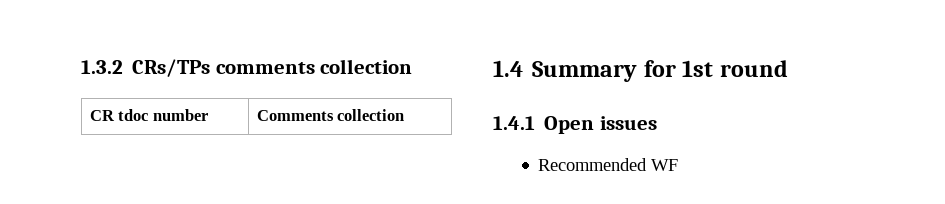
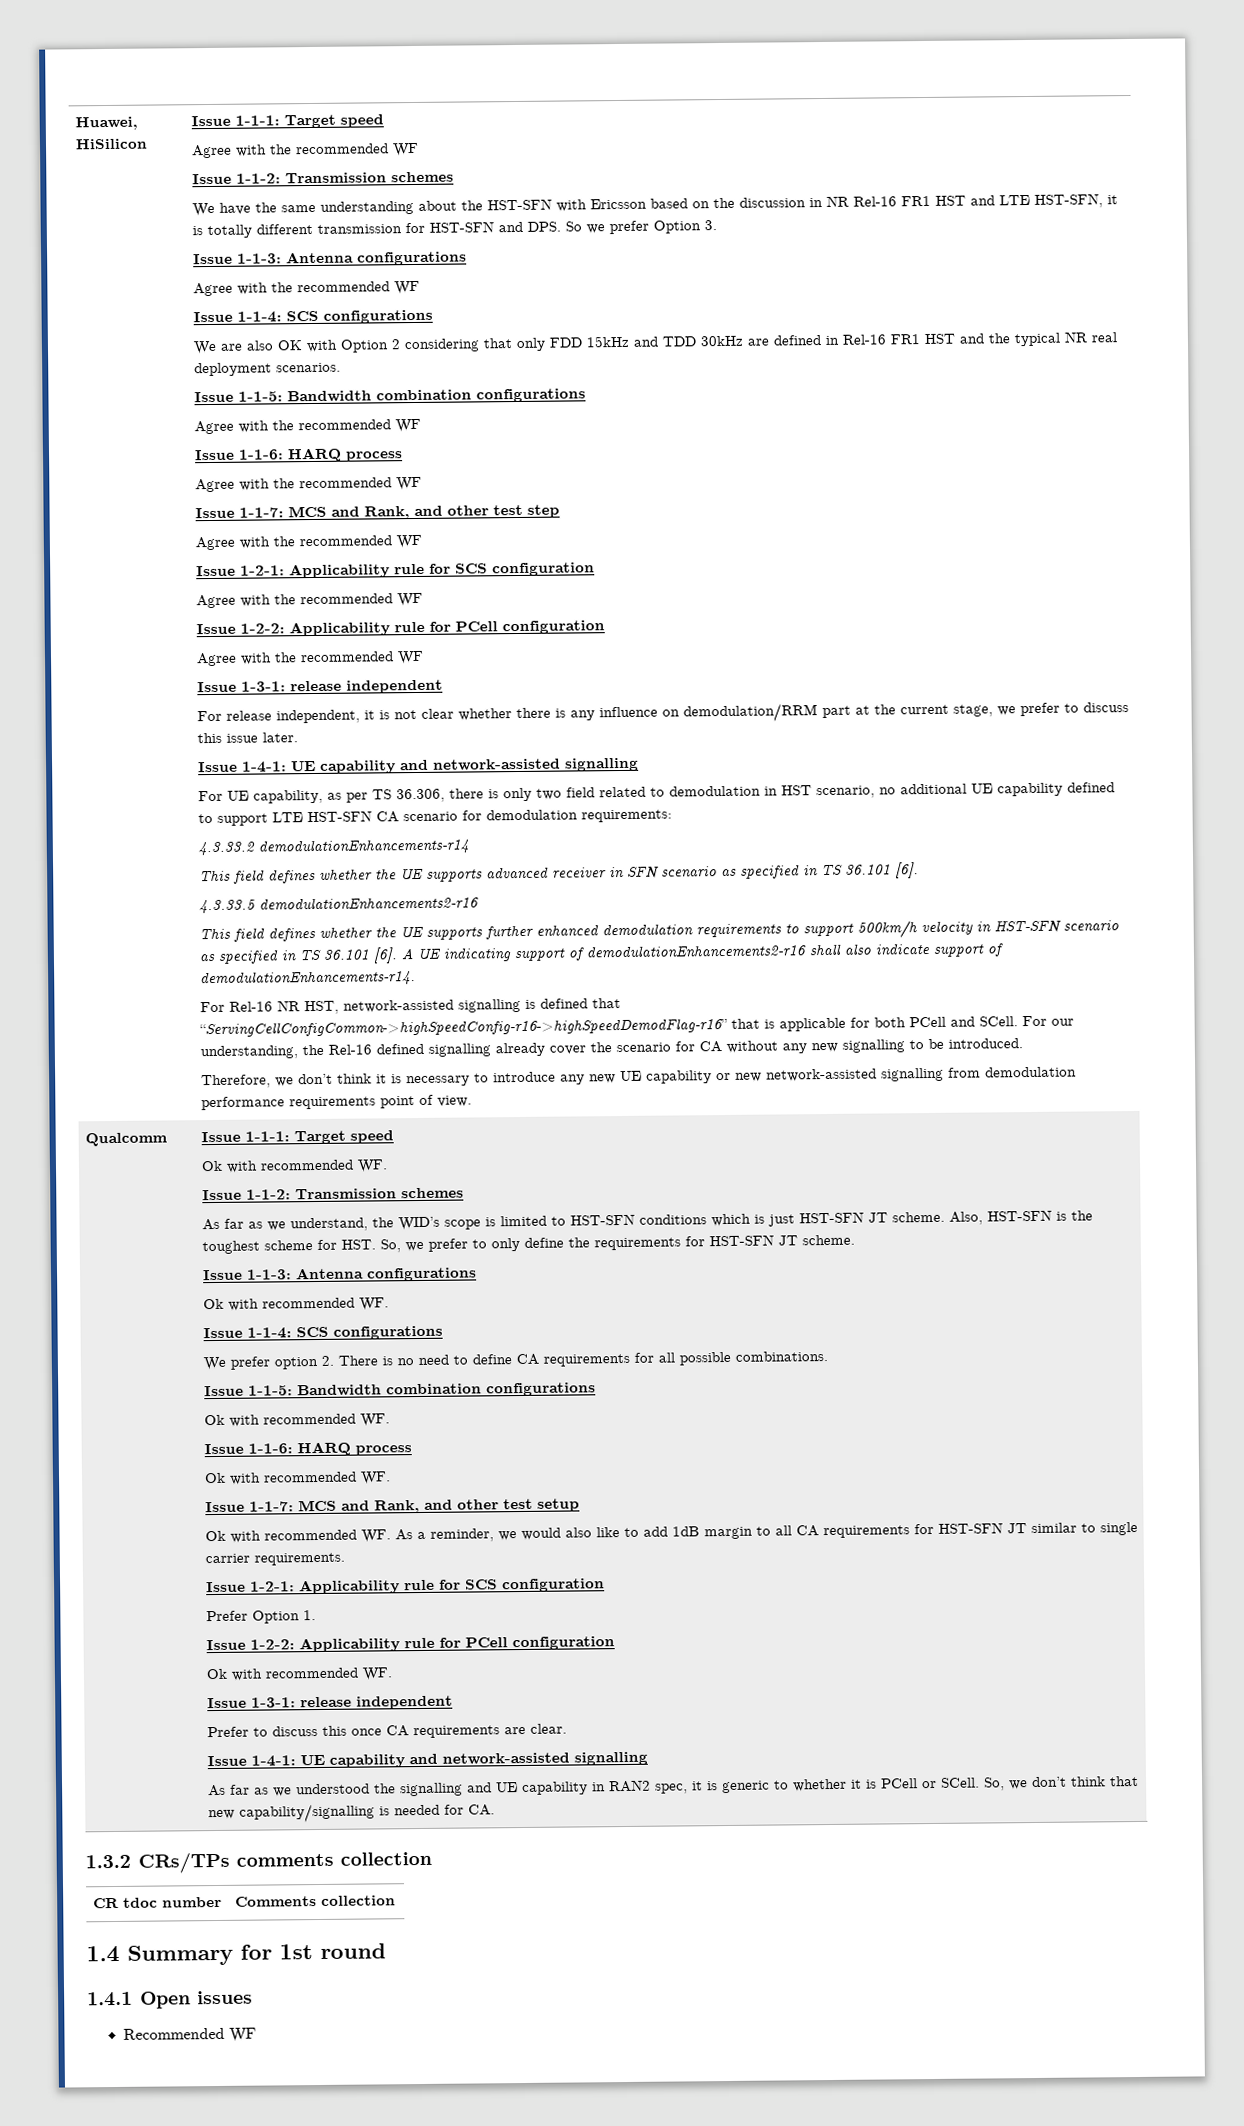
(81, 67) none -> [74,116,138,131] [74,138,148,150] [190,114,384,129] [191,142,419,159] [191,171,454,185] [191,193,1118,217] [191,220,717,239] [192,251,467,266] [192,280,420,297] [192,309,433,324] [192,331,1117,355] [193,362,341,377] [193,388,586,403] [193,418,421,435] [193,447,403,463] [194,476,422,493] [194,504,560,520] [194,534,422,551] [195,562,595,579] [195,592,423,609] [195,620,605,637] [195,650,424,667] [196,679,443,694] [196,702,1129,724] [196,732,298,744] [197,757,639,774] [197,782,1115,804] [197,809,672,826] [197,838,469,856] [198,862,919,884] [198,896,479,914] [198,919,1119,942] [198,942,1003,964] [199,970,416,987] [199,998,621,1015] [198,1015,1074,1038] [199,1038,1023,1060] [200,1066,1077,1089] [200,1094,472,1111] [84,1132,168,1147] [200,1130,394,1145] [200,1159,388,1173] [201,1187,464,1201] [201,1209,1093,1232] [201,1234,855,1255] [202,1267,477,1282] [202,1297,389,1311] [202,1325,443,1340] [202,1351,828,1371] [203,1382,596,1397] [203,1413,390,1427] [203,1441,412,1457] [203,1471,391,1485] [204,1498,580,1514] [204,1521,1138,1543] [204,1552,345,1566] [205,1578,605,1595] [205,1610,316,1624] [205,1636,615,1653] [205,1667,393,1681] [206,1695,453,1710] [206,1723,567,1739] [206,1751,648,1768] [207,1775,1139,1797] [207,1803,495,1823] Huawei, HiSilicon | Issue 1-1-1: Target speed // Agree with the recommended WF // Issue 1-1-2: Transmission schemes // We have the same understanding about the HST-SFN with Ericsson based on the discussion in NR Rel-16 FR1 HST and LTE HST-SFN, it is totally different transmission for HST-SFN and DPS. So we prefer Option 3. // Issue 1-1-3: Antenna configurations // Agree with the recommended WF // Issue 1-1-4: SCS configurations // We are also OK with Option 2 considering that only FDD 15kHz and TDD 30kHz are defined in Rel-16 FR1 HST and the typical NR real deployment scenarios. // Issue 1-1-5: Bandwidth combination configurations // Agree with the recommended WF // Issue 1-1-6: HARQ process // Agree with the recommended WF // Issue 1-1-7: MCS and Rank, and other test step // Agree with the recommended WF // Issue 1-2-1: Applicability rule for SCS configuration // Agree with the recommended WF // Issue 1-2-2: Applicability rule for PCell configuration // Agree with the recommended WF // Issue 1-3-1: release independent // For release independent, it is not clear whether there is any influence on demodulation/RRM part at the current stage, we prefer to discuss this issue later. // Issue 1-4-1: UE capability and network-assisted signalling // For UE capability, as per TS 36.306, there is only two field related to demodulation in HST scenario, no additional UE capability defined to support LTE HST-SFN CA scenario for demodulation requirements: // 4.3.33.2 demodulationEnhancements-r14 // This field defines whether the UE supports advanced receiver in SFN scenario as specified in TS 36.101 [6]. // 4.3.33.5 demodulationEnhancements2-r16 // This field defines whether the UE supports further enhanced demodulation requirements to support 500km/h velocity in HST-SFN scenario as specified in TS 36.101 [6]. A UE indicating support of demodulationEnhancements2-r16 shall also indicate support of demodulationEnhancements-r14. // For Rel-16 NR HST, network-assisted signalling is defined that “ServingCellConfigCommon->highSpeedConfig-r16->highSpeedDemodFlag-r16” that is applicable for both PCell and SCell. For our understanding, the Rel-16 defined signalling already cover the scenario for CA without any new signalling to be introduced. // Therefore, we don’t think it is necessary to introduce any new UE capability or new network-assisted signalling from demodulation performance requirements point of view. // Qualcomm | Issue 1-1-1: Target speed // Ok with recommended WF. // Issue 1-1-2: Transmission schemes // As far as we understand, the WID’s scope is limited to HST-SFN conditions which is just HST-SFN JT scheme. Also, HST-SFN is the toughest scheme for HST. So, we prefer to only define the requirements for HST-SFN JT scheme. // Issue 1-1-3: Antenna configurations // Ok with recommended WF. // Issue 1-1-4: SCS configurations // We prefer option 2. There is no need to define CA requirements for all possible combinations. // Issue 1-1-5: Bandwidth combination configurations // Ok with recommended WF. // Issue 1-1-6: HARQ process // Ok with recommended WF. // Issue 1-1-7: MCS and Rank, and other test setup // Ok with recommended WF. As a reminder, we would also like to add 1dB margin to all CA requirements for HST-SFN JT similar to single carrier requirements. // Issue 1-2-1: Applicability rule for SCS configuration // Prefer Option 1. // Issue 1-2-2: Applicability rule for PCell configuration // Ok with recommended WF. // Issue 1-3-1: release independent // Prefer to discuss this once CA requirements are clear. // Issue 1-4-1: UE capability and network-assisted signalling // As far as we understood the signalling and UE capability in RAN2 spec, it is generic to whether it is PCell or SCell. So, we don’t think that new capability/signalling is needed for CA. //

